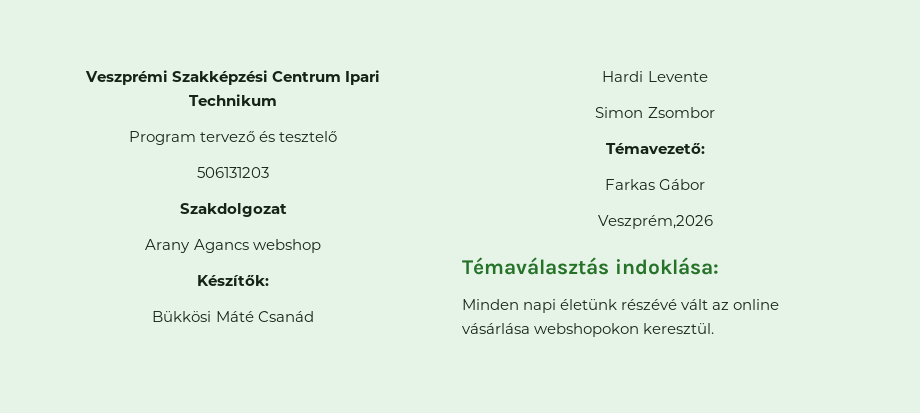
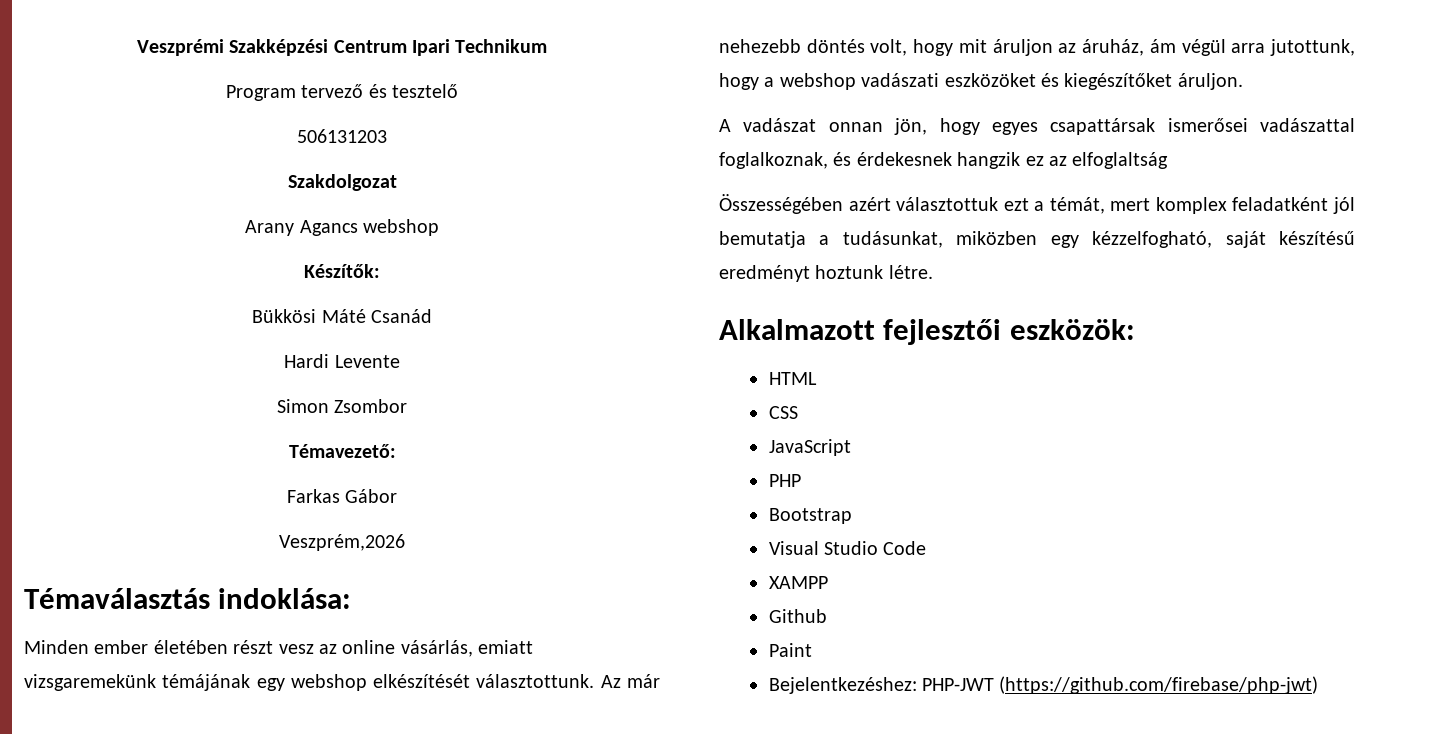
[523,299,780,313] [462,323,715,337] napi életünk részévé vált az online vásárlása webshopokon keresztül. -> [94,640,534,657] [24,674,660,691] [719,39,1355,56] [719,73,1243,90] [719,118,1355,135] [719,152,1169,169] [719,194,1355,214] [719,231,1355,248] [719,265,933,282] [719,319,1135,345] [768,372,817,385] [768,406,798,419] [768,439,851,456] [768,474,801,487] [768,508,852,524] [768,541,927,555] [768,576,828,589] [768,609,827,623] [768,643,812,657] [768,676,1319,694] ember életében részt vesz az online vásárlás, emiatt vizsgaremekünk témájának egy webshop elkészítését választottunk. Az már nehezebb döntés volt, hogy mit áruljon az áruház, ám végül arra jutottunk, hogy a webshop vadászati eszközöket és kiegészítőket áruljon. // A vadászat onnan jön, hogy egyes csapattársak ismerősei vadászattal foglalkoznak, és érdekesnek hangzik ez az elfoglaltság // Összességében azért választottuk ezt a témát, mert komplex feladatként jól bemutatja a tudásunkat, miközben egy kézzelfogható, saját készítésű eredményt hoztunk létre. // Alkalmazott fejlesztői eszközök: // HTML // CSS // JavaScript // PHP // Bootstrap // Visual Studio Code // XAMPP // Github // Paint // Bejelentkezéshez: PHP-JWT (https://github.com/firebase/php-jwt)

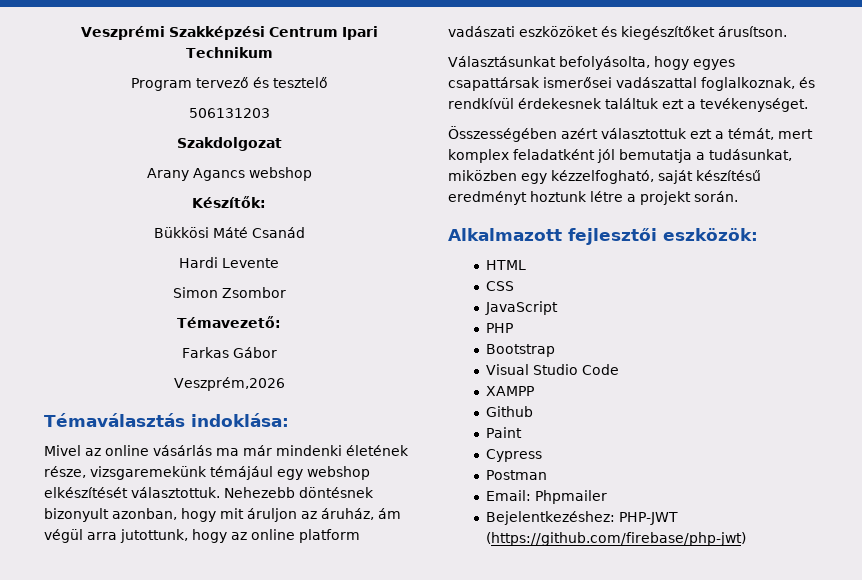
[24,640,534,657] [24,674,660,691] [719,39,908,56] Minden ember életében részt vesz az online vásárlás, emiatt vizsgaremekünk témájának egy webshop elkészítését választottunk. Az már nehezebb döntés volt, -> [44,445,409,456] [44,466,370,480] [44,487,374,498] [44,508,177,522] Mivel az online vásárlás ma már mindenki életének része, vizsgaremekünk témájául egy webshop elkészítését választottuk. Nehezebb döntésnek bizonyult azonban,
[764,73,856,90] a webshop -> [231,529,360,543] az online platform
[1177,73,1243,90] [719,118,928,135] áruljon. // A vadászat onnan jön, -> [718,26,787,37] [448,56,650,70] árusítson. // Választásunkat befolyásolta,
[856,152,1169,169] érdekesnek hangzik ez az elfoglaltság -> [448,98,808,112] rendkívül érdekesnek találtuk ezt a tevékenységet.
[888,265,933,279] létre. -> [590,191,738,205] létre a projekt során.
(812, 650) none -> [485,449,542,462] [485,470,547,480] [485,490,607,504] // Cypress // Postman // Email: Phpmailer

